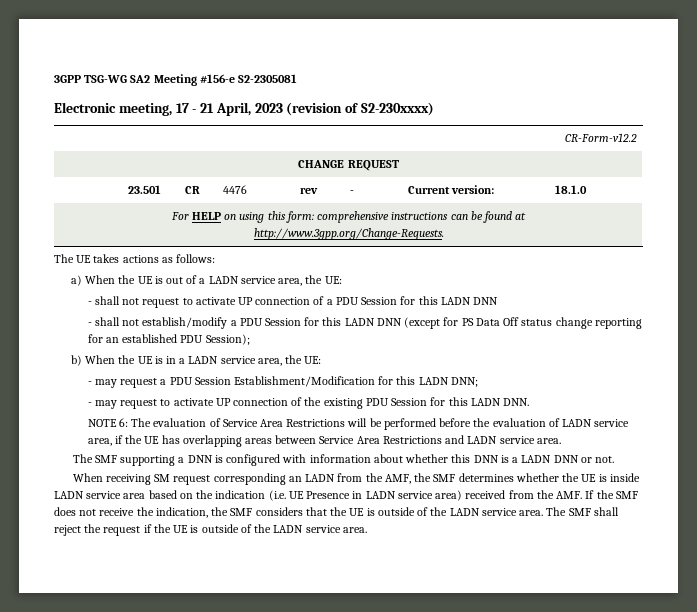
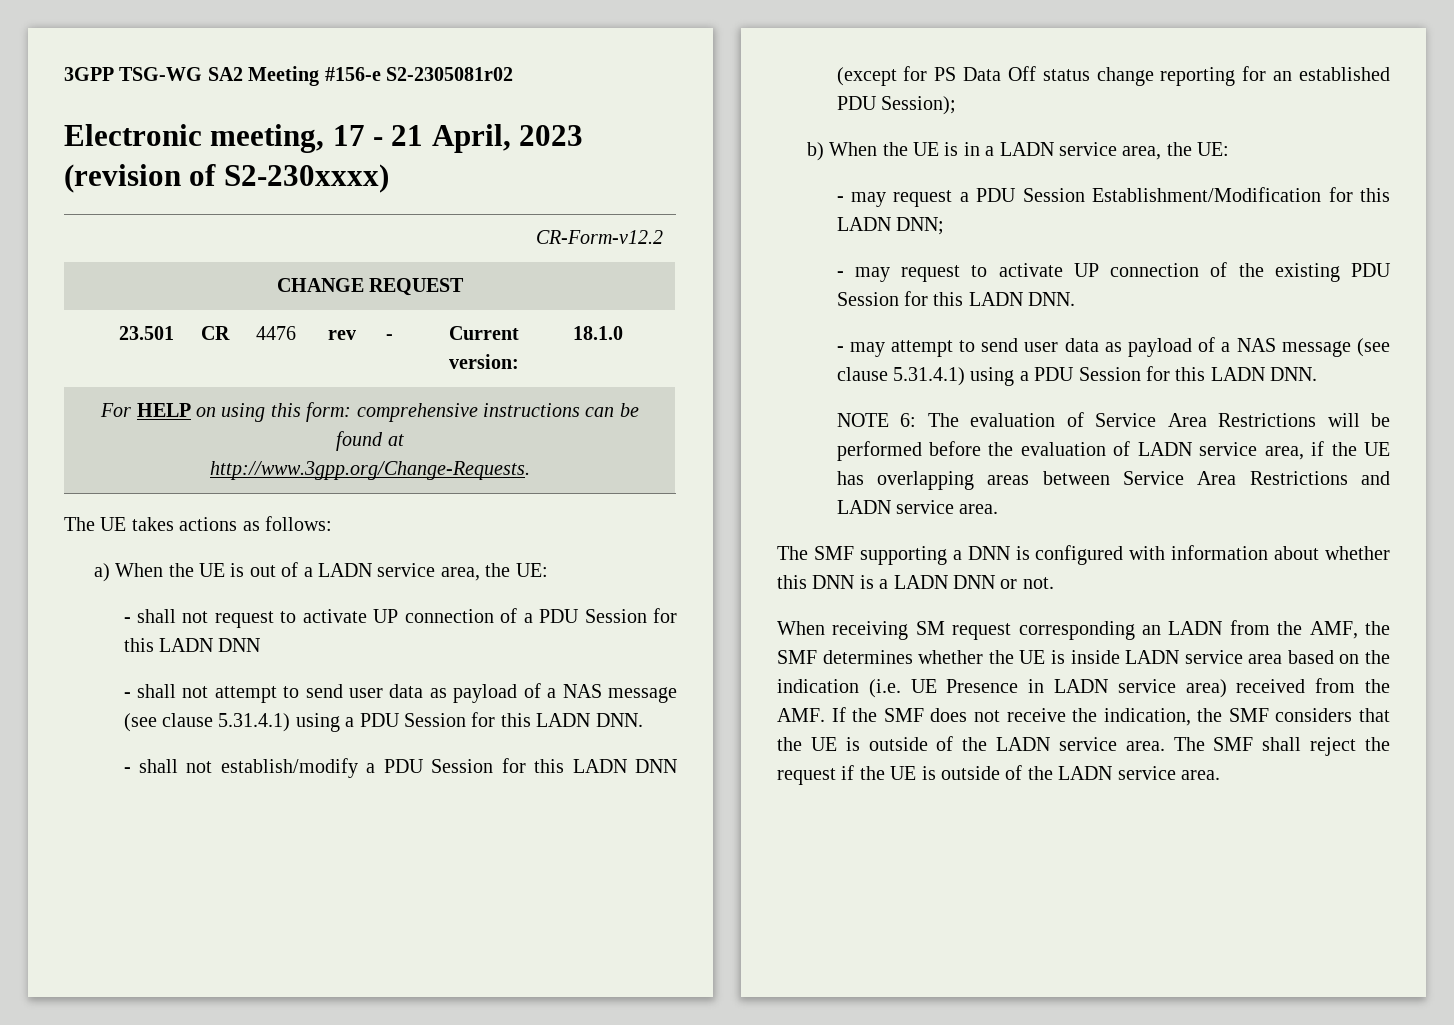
[238,74,298,83] S2-2305081 -> [386,67,513,81] S2-2305081r02
(499, 301) none -> [123,683,677,703] [123,712,643,732] // - shall not attempt to send user data as payload of a NAS message (see clause 5.31.4.1) using a PDU Session for this LADN DNN.
(530, 402) none -> [836,337,1390,357] [836,366,1318,386] // - may attempt to send user data as payload of a NAS message (see clause 5.31.4.1) using a PDU Session for this LADN DNN.

